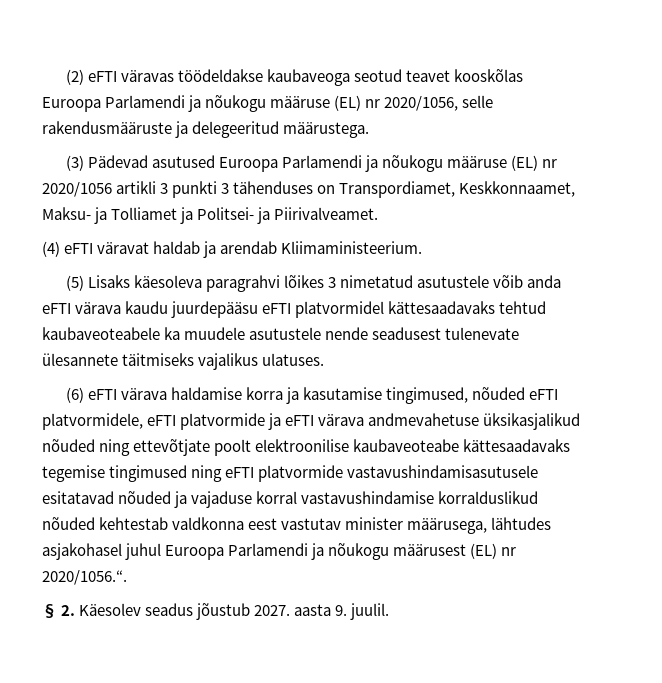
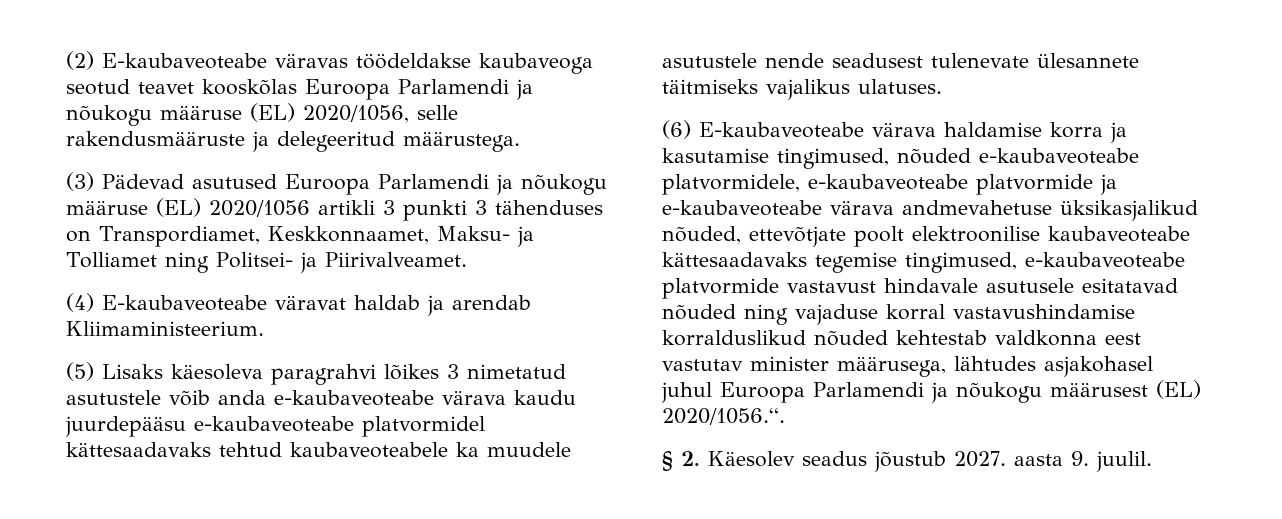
[87,71,117,82] eFTI -> [102,53,267,69] E-kaubaveoteabe
[365,99,381,108] nr -> (295, 112) none
[542,159,558,168] nr -> (201, 207) none
[180,207,194,224] ja -> [164,252,209,273] ning
[64,243,94,254] eFTI -> [102,295,267,311] E-kaubaveoteabe
[42,303,71,314] eFTI -> [274,390,434,406] e-kaubaveoteabe
[262,303,292,314] eFTI -> [194,416,354,432] e-kaubaveoteabe
[87,389,117,400] eFTI -> [699,122,864,138] E-kaubaveoteabe
[529,389,559,400] [42,413,177,430] eFTI platvormidele, eFTI -> [979,148,1139,164] [662,174,968,195] e-kaubaveoteabe platvormidele, e-kaubaveoteabe
[285,415,315,426] eFTI -> [662,200,822,216] e-kaubaveoteabe
[42,439,131,456] nõuded ning -> [662,226,741,244] nõuded,
[109,465,539,482] tingimused ning eFTI platvormide vastavushindamisasutusele -> [905,252,1185,273] [662,278,1074,299] tingimused, e-kaubaveoteabe platvormide vastavust hindavale asutusele
[174,491,188,508] ja -> [744,304,788,325] ning
[501,547,517,556] nr -> (1201, 389) none

